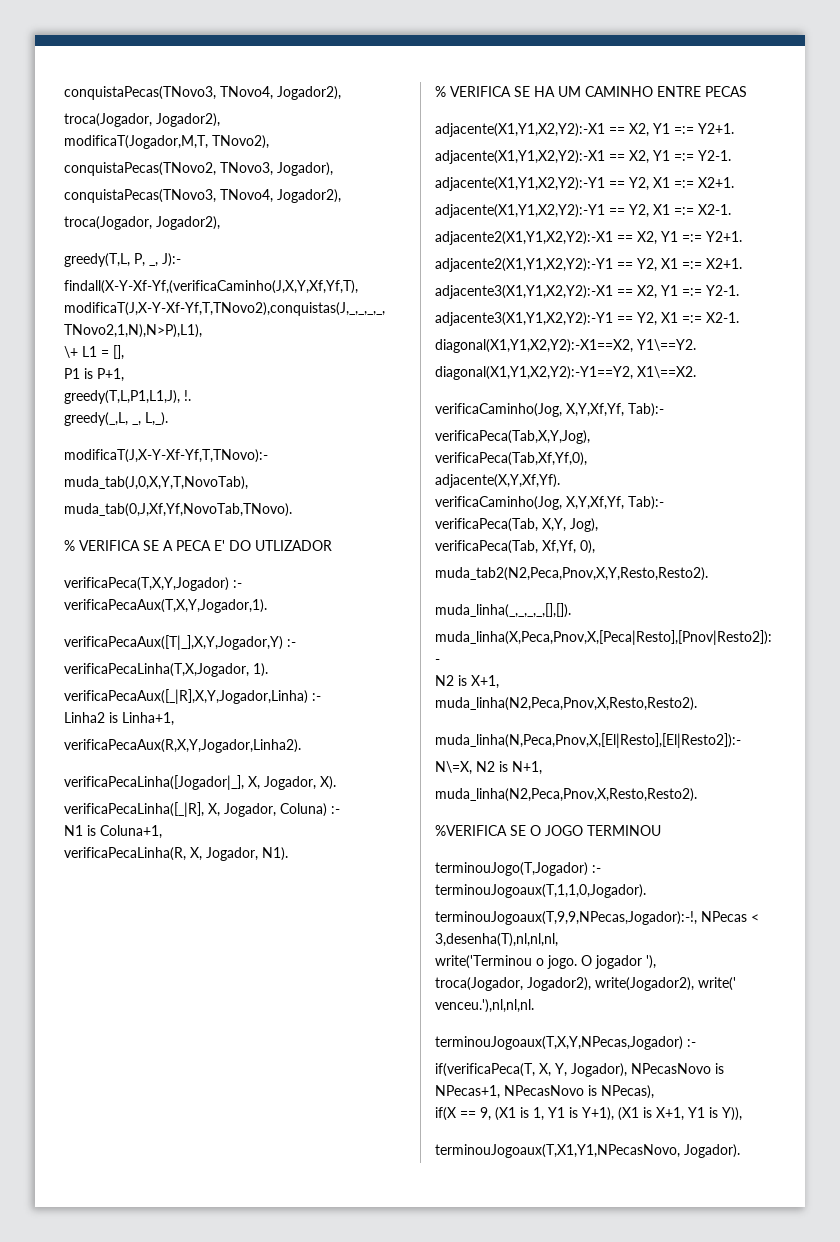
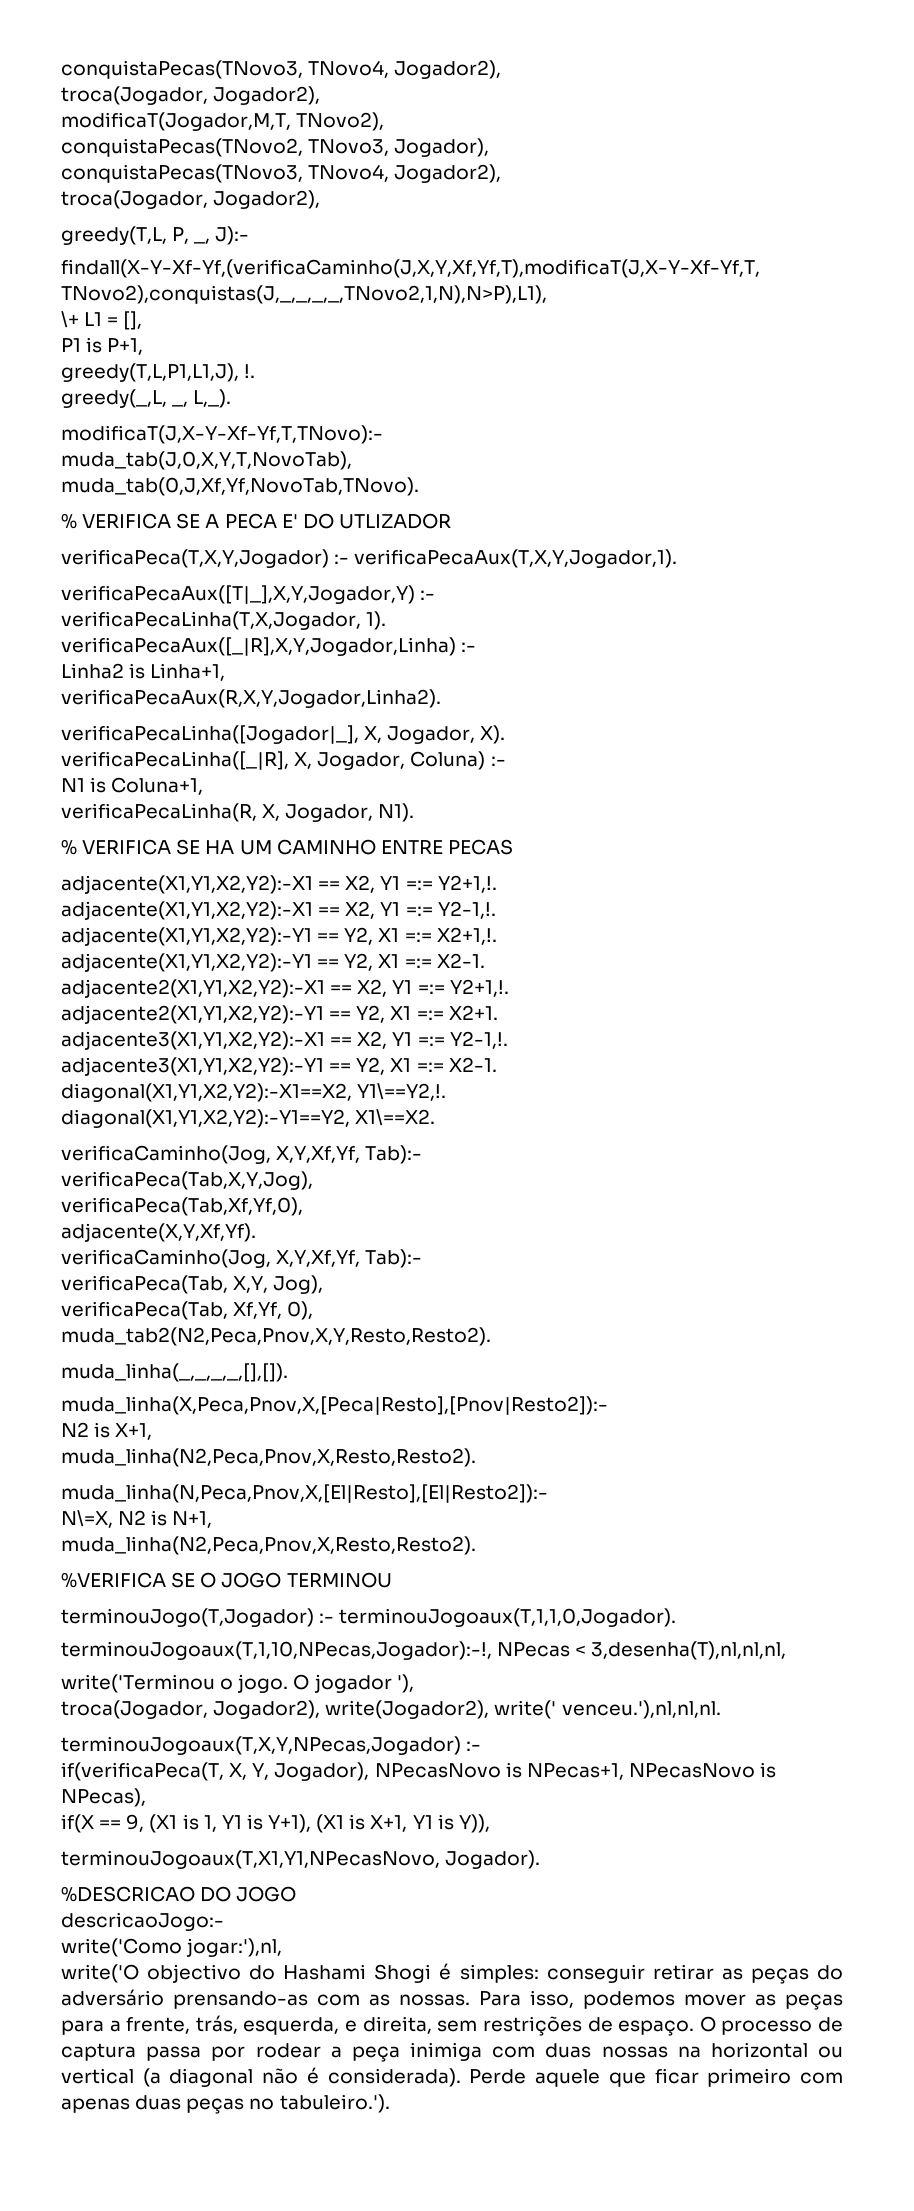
[698,123,734,134] [435,150,731,164] [435,177,734,191] Y2+1. // adjacente(X1,Y1,X2,Y2):-X1 == X2, Y1 =:= Y2-1. // adjacente(X1,Y1,X2,Y2):-Y1 == Y2, X1 =:= X2+1. -> [437,875,497,893] [61,901,496,920] [61,927,497,946] Y2+1,!. // adjacente(X1,Y1,X2,Y2):-X1 == X2, Y1 =:= Y2-1,!. // adjacente(X1,Y1,X2,Y2):-Y1 == Y2, X1 =:= X2+1,!.
[706,231,742,242] Y2+1. -> [449,979,509,997] Y2+1,!.
[706,285,739,296] Y2-1. -> [449,1031,508,1049] Y2-1,!.
[637,339,696,351] Y1\==Y2. -> [357,1083,447,1101] Y1\==Y2,!.
[435,911,697,925] terminouJogoaux(T,9,9,NPecas,Jogador):-!, -> [61,1641,492,1660] terminouJogoaux(T,1,10,NPecas,Jogador):-!,
(740, 1151) none -> [61,1886,297,1902] [61,1912,224,1931] [61,1938,283,1957] [61,1963,844,1984] [61,1989,843,2010] [61,2015,844,2036] [61,2042,843,2062] [61,2067,844,2087] [61,2094,390,2114] // %DESCRICAO DO JOGO // descricaoJogo:- // write('Como jogar:'),nl, // write('O objectivo do Hashami Shogi é simples: conseguir retirar as peças do adversário prensando-as com as nossas. Para isso, podemos mover as peças para a frente, trás, esquerda, e direita, sem restrições de espaço. O processo de captura passa por rodear a peça inimiga com duas nossas na horizontal ou vertical (a diagonal não é considerada). Perde aquele que ficar primeiro com apenas duas peças no tabuleiro.').

